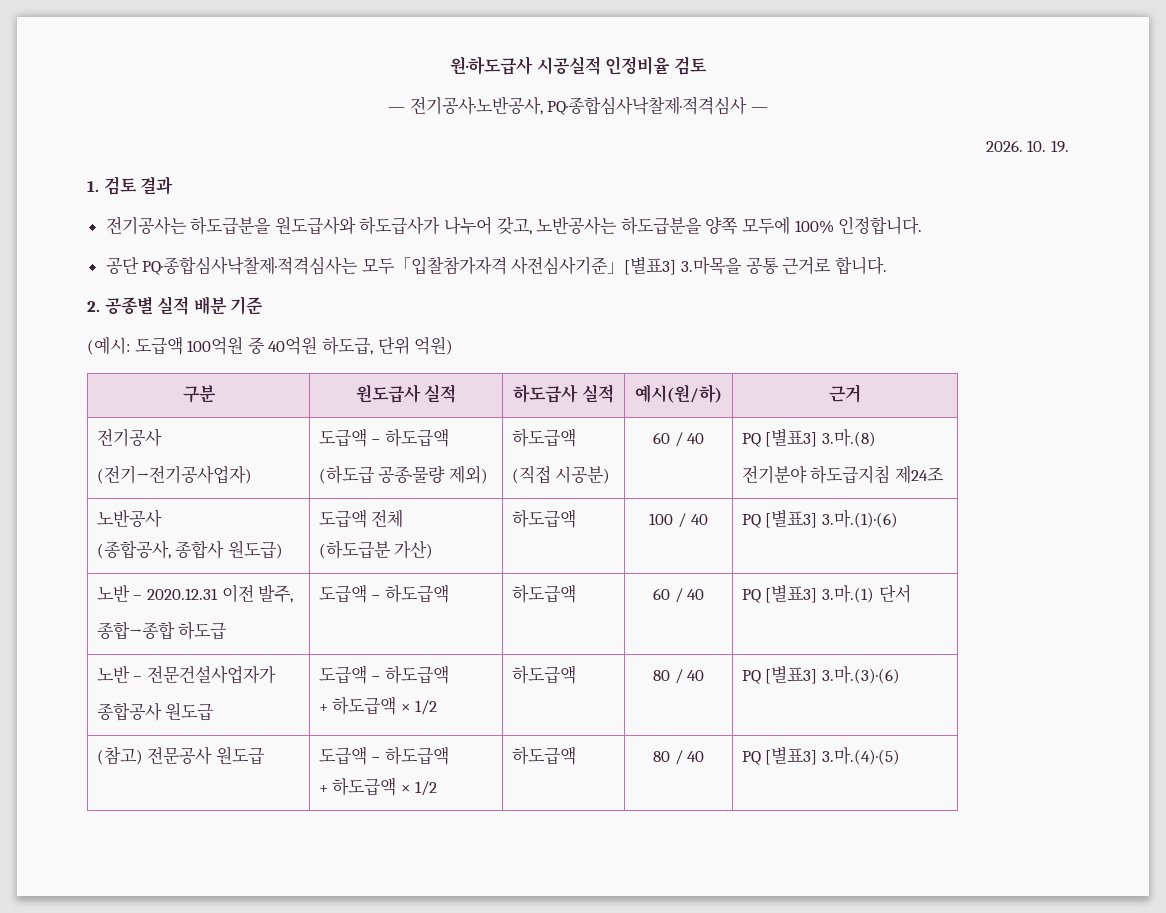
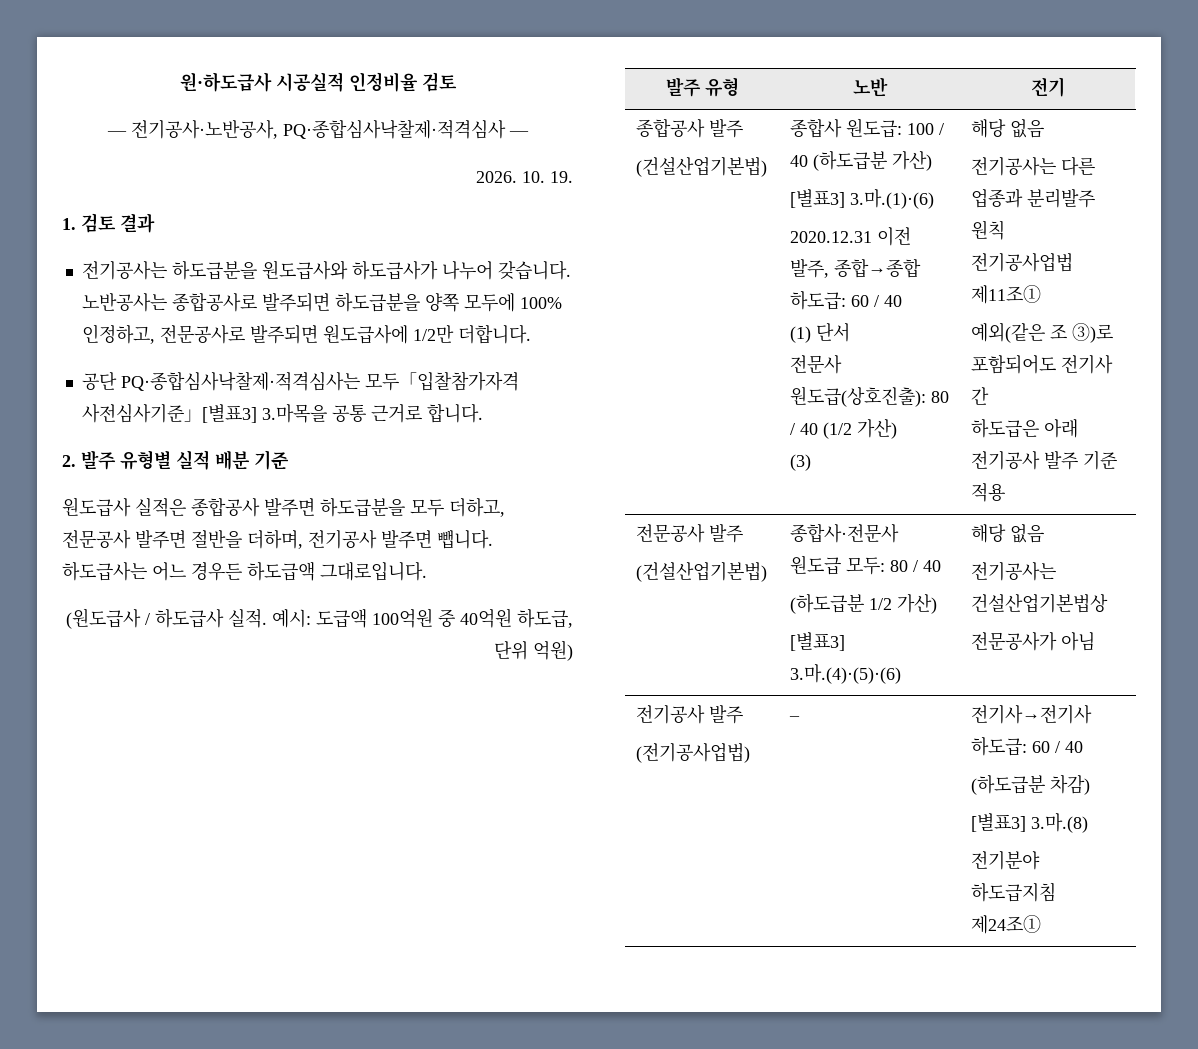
[496,216,923,235] 갖고, 노반공사는 하도급분을 양쪽 모두에 100% 인정합니다. -> [497,260,571,280] [81,293,562,312] [81,324,531,344] 갖습니다. 노반공사는 종합공사로 발주되면 하도급분을 양쪽 모두에 100% 인정하고, 전문공사로 발주되면 원도급사에 1/2만 더합니다.
[104,296,153,315] 공종별 -> [81,450,171,470] 발주 유형별
[87,337,130,355] (예시: -> [62,497,505,517] [62,529,493,549] [62,561,427,581] [66,608,311,629] 원도급사 실적은 종합공사 발주면 하도급분을 모두 더하고, 전문공사 발주면 절반을 더하며, 전기공사 발주면 뺍니다. 하도급사는 어느 경우든 하도급액 그대로입니다. // (원도급사 / 하도급사 실적. 예시:
[182,385,216,403] [355,384,457,403] [513,384,614,403] [635,384,722,403] [829,384,861,403] [96,428,162,447] [96,465,252,484] [318,428,450,447] [318,465,489,484] [511,428,576,447] [511,465,611,484] [652,432,705,447] [741,428,877,447] [741,465,945,484] [96,509,162,528] [96,540,284,559] [318,509,404,528] [318,540,434,559] [511,509,576,528] [649,513,708,528] [741,509,899,528] [96,584,294,603] [96,622,228,640] [318,584,450,603] [511,584,576,603] [652,588,705,603] [741,584,911,603] [96,665,277,684] [96,702,215,721] [318,665,450,684] [318,696,437,715] [511,665,576,684] [652,669,705,684] [741,665,901,684] [96,746,266,765] [318,746,450,765] [318,777,437,796] [511,746,576,765] [652,750,705,765] [741,746,901,765] 구분 | 원도급사 실적 | 하도급사 실적 | 예시(원/하) | 근거 // 전기공사 // (전기→전기공사업자) | 도급액 − 하도급액 // (하도급 공종·물량 제외) | 하도급액 // (직접 시공분) | 60 / 40 | PQ [별표3] 3.마.(8) // 전기분야 하도급지침 제24조 // 노반공사 // (종합공사, 종합사 원도급) | 도급액 전체 // (하도급분 가산) | 하도급액 | 100 / 40 | PQ [별표3] 3.마.(1)·(6) // 노반 – 2020.12.31 이전 발주, // 종합→종합 하도급 | 도급액 − 하도급액 | 하도급액 | 60 / 40 | PQ [별표3] 3.마.(1) 단서 // 노반 – 전문건설사업자가 // 종합공사 원도급 | 도급액 − 하도급액 // + 하도급액 × 1/2 | 하도급액 | 80 / 40 | PQ [별표3] 3.마.(3)·(6) // (참고) 전문공사 원도급 | 도급액 − 하도급액 // + 하도급액 × 1/2 | 하도급액 | 80 / 40 | PQ [별표3] 3.마.(4)·(5) -> [666,77,739,97] [853,77,888,97] [1031,77,1065,97] [636,119,744,138] [636,157,768,177] [790,118,945,138] [790,151,933,171] [790,189,935,209] [790,227,912,246] [790,259,922,278] [790,291,903,310] [790,323,851,343] [790,355,843,374] [790,386,950,407] [790,419,898,439] [790,454,812,471] [971,119,1045,138] [971,156,1096,176] [971,189,1096,208] [971,220,1006,240] [971,253,1074,272] [971,285,1042,304] [971,322,1114,343] [971,355,1114,374] [971,387,990,405] [971,419,1079,438] [971,451,1118,470] [971,483,1006,502] [636,524,744,543] [636,562,768,582] [790,524,900,543] [790,555,942,575] [790,594,938,614] [790,632,846,651] [790,664,902,684] [971,524,1045,543] [971,562,1057,581] [971,594,1109,613] [971,632,1096,651] [636,705,744,724] [636,743,751,763] [789,716,801,721] [971,705,1093,724] [971,737,1084,756] [971,774,1091,795] [971,813,1089,833] [971,851,1041,870] [971,882,1057,902] [971,915,1042,934] 발주 유형 | 노반 | 전기 // 종합공사 발주 // (건설산업기본법) | 종합사 원도급: 100 / 40 (하도급분 가산) // [별표3] 3.마.(1)·(6) // 2020.12.31 이전 발주, 종합→종합 하도급: 60 / 40 // (1) 단서 // 전문사 원도급(상호진출): 80 / 40 (1/2 가산) // (3) | 해당 없음 // 전기공사는 다른 업종과 분리발주 원칙 // 전기공사업법 제11조① // 예외(같은 조 ③)로 포함되어도 전기사 간 // 하도급은 아래 전기공사 발주 기준 적용 // 전문공사 발주 // (건설산업기본법) | 종합사·전문사 원도급 모두: 80 / 40 // (하도급분 1/2 가산) // [별표3] 3.마.(4)·(5)·(6) | 해당 없음 // 전기공사는 건설산업기본법상 // 전문공사가 아님 // 전기공사 발주 // (전기공사업법) | – | 전기사→전기사 하도급: 60 / 40 // (하도급분 차감) // [별표3] 3.마.(8) // 전기분야 하도급지침 제24조①

